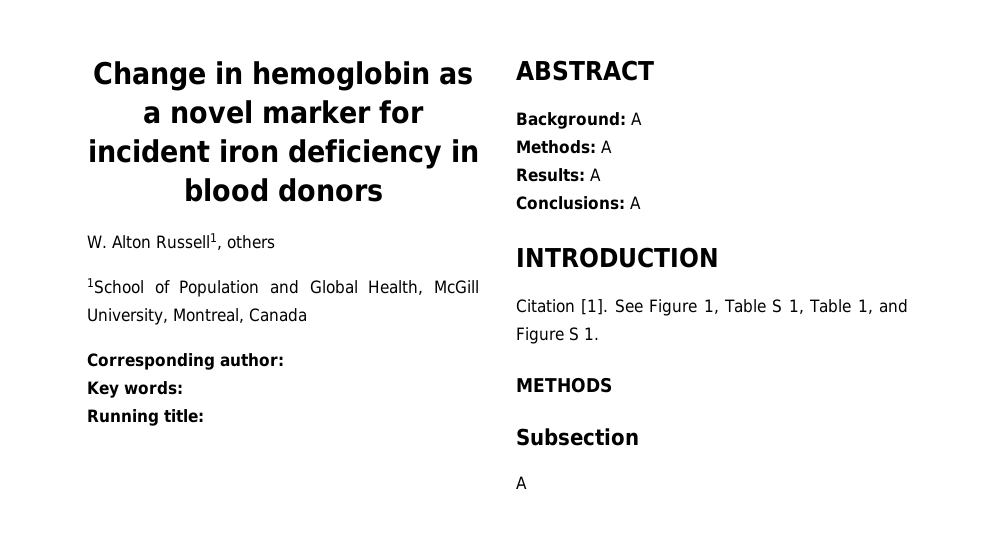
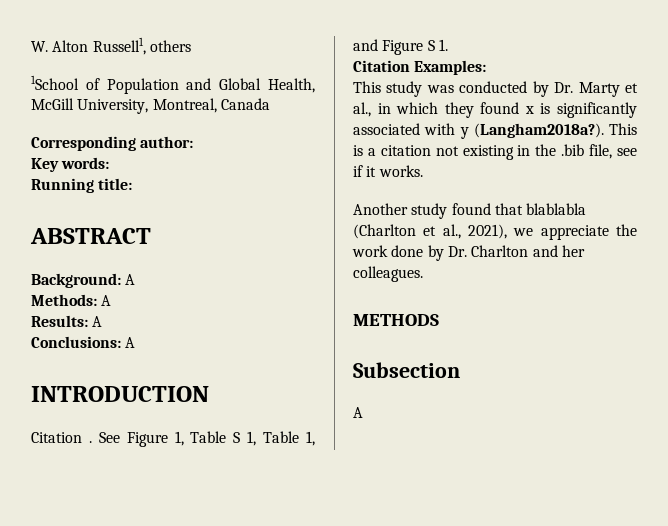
[93,61,473,91] [143,100,424,124] [87,139,479,169] [183,178,383,202] Change in hemoglobin as a novel marker for incident iron deficiency in blood donors // -> (31, 46) none
[581,299,609,315] [1]. -> [88,441,92,443] .
(599, 333) none -> [353,60,487,75] [353,81,638,97] [353,102,637,118] [353,123,637,139] [353,144,637,160] [353,165,423,177] [353,203,587,219] [353,224,637,240] [352,245,585,261] [353,266,423,282] // Citation Examples: // This study was conducted by Dr. Marty et al., in which they found x is significantly associated with y (Langham2018a?). This is a citation not existing in the .bib file, see if it works. // Another study found that blablabla (Charlton et al., 2021), we appreciate the work done by Dr. Charlton and her colleagues.

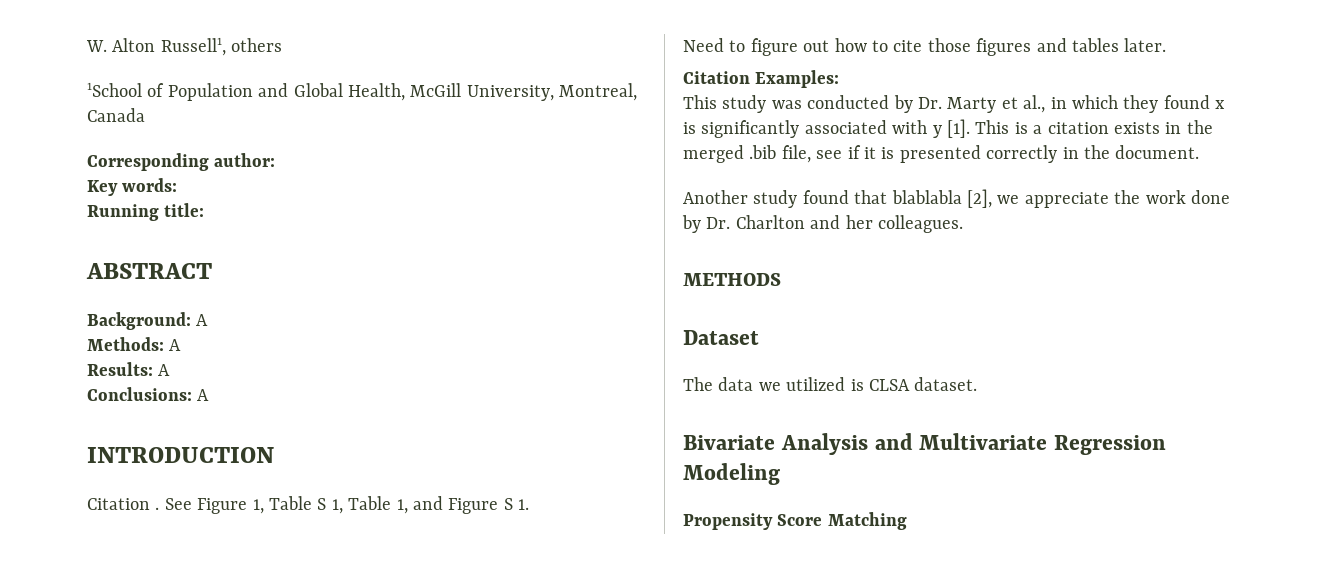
(448, 45) none -> [683,38,1167,56] // Need to figure out how to cite those figures and tables later.
[473,123,604,138] (Langham2018a?). -> [947,119,970,138] [1].
[435,144,557,160] not existing in the -> [1114,120,1213,134] [683,145,744,163] exists in the merged
[378,165,423,177] works. -> [881,145,1200,163] is presented correctly in the document.
[353,224,507,239] (Charlton et al., 2021), -> [967,189,992,208] [2],
[353,362,460,378] [353,407,363,418] Subsection // A -> [683,330,759,345] [683,377,978,391] [683,433,1166,455] [683,463,780,485] [683,512,907,530] Dataset // The data we utilized is CLSA dataset. // Bivariate Analysis and Multivariate Regression Modeling // Propensity Score Matching

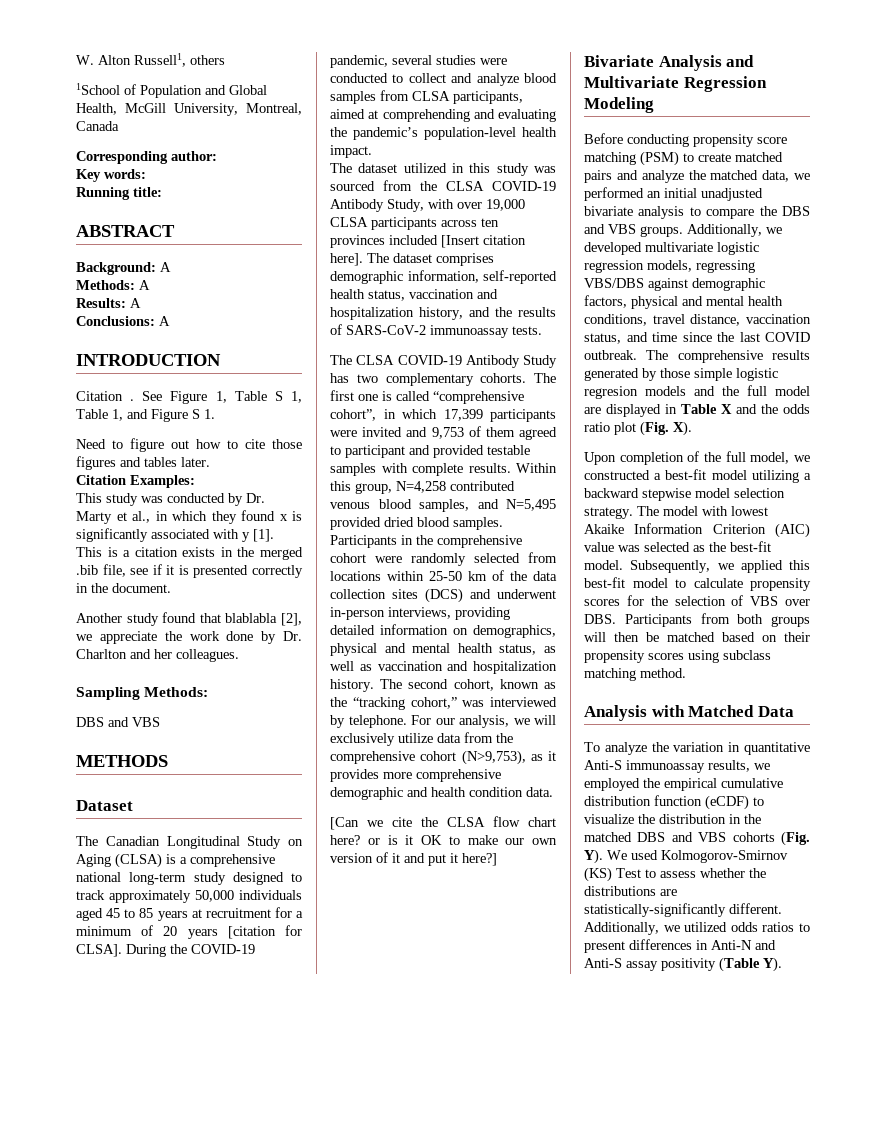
[683,273,781,286] [683,330,759,345] [683,377,978,391] METHODS // Dataset // The data we utilized is CLSA dataset. -> [76,687,209,700] [76,717,160,727] [76,755,168,767] [76,800,133,811] [76,836,303,849] [76,853,275,868] [76,872,302,885] [76,890,302,903] [76,907,303,921] [76,925,302,939] [76,944,255,957] [330,55,507,68] [330,73,557,86] [330,90,523,104] [330,109,556,122] [330,127,557,140] [330,145,372,158] [330,163,556,176] [330,180,556,191] [330,199,525,212] [330,217,499,230] [330,235,526,248] [330,253,494,266] [330,270,557,284] [330,289,498,301] [330,307,556,320] [330,324,542,338] [330,355,557,368] [330,373,556,386] [330,390,524,404] [330,409,556,422] [330,426,557,440] [330,445,530,458] [330,463,557,476] [330,481,515,494] [330,499,556,512] [330,517,503,530] [330,535,522,548] [330,552,557,566] [330,570,557,581] [330,588,556,603] [330,607,510,620] [330,624,556,638] [330,643,556,656] [330,661,557,674] [330,679,556,692] [330,697,557,710] [330,715,556,728] [330,732,513,746] [330,750,556,765] [330,769,501,782] [330,787,553,800] [330,816,556,830] [330,835,557,845] [330,852,497,866] Sampling Methods: // DBS and VBS // METHODS // Dataset // The Canadian Longitudinal Study on Aging (CLSA) is a comprehensive national long-term study designed to track approximately 50,000 individuals aged 45 to 85 years at recruitment for a minimum of 20 years [citation for CLSA]. During the COVID-19 pandemic, several studies were conducted to collect and analyze blood samples from CLSA participants, aimed at comprehending and evaluating the pandemic’s population-level health impact. // The dataset utilized in this study was sourced from the CLSA COVID-19 Antibody Study, with over 19,000 CLSA participants across ten provinces included [Insert citation here]. The dataset comprises demographic information, self-reported health status, vaccination and hospitalization history, and the results of SARS-CoV-2 immunoassay tests. // The CLSA COVID-19 Antibody Study has two complementary cohorts. The first one is called “comprehensive cohort”, in which 17,399 participants were invited and 9,753 of them agreed to participant and provided testable samples with complete results. Within this group, N=4,258 contributed venous blood samples, and N=5,495 provided dried blood samples. Participants in the comprehensive cohort were randomly selected from locations within 25-50 km of the data collection sites (DCS) and underwent in-person interviews, providing detailed information on demographics, physical and mental health status, as well as vaccination and hospitalization history. The second cohort, known as the “tracking cohort,” was interviewed by telephone. For our analysis, we will exclusively utilize data from the comprehensive cohort (N>9,753), as it provides more comprehensive demographic and health condition data. // [Can we cite the CLSA flow chart here? or is it OK to make our own version of it and put it here?]
[683,512,907,530] Propensity Score Matching -> [584,133,787,147] [584,151,783,166] [584,170,810,183] [584,187,763,201] [584,206,810,219] [584,224,782,237] [584,242,759,255] [584,260,755,273] [584,278,765,291] [584,295,783,309] [584,314,811,326] [584,332,810,344] [584,350,810,363] [584,368,778,381] [584,385,810,399] [584,404,810,417] [584,421,692,436] [584,451,810,465] [584,469,811,483] [584,488,785,501] [584,506,768,519] [584,523,810,538] [584,541,771,552] [584,560,810,573] [584,577,811,591] [584,595,810,606] [584,613,810,627] [584,632,810,642] [584,650,771,663] [584,668,686,681] [584,705,794,721] [584,742,810,755] [584,760,770,773] [584,778,783,791] [584,795,764,810] [584,814,761,824] [584,831,810,846] [584,849,788,864] [584,867,766,882] [584,886,677,896] [584,903,782,917] [584,922,810,935] [584,939,776,953] [584,957,782,972] Before conducting propensity score matching (PSM) to create matched pairs and analyze the matched data, we performed an initial unadjusted bivariate analysis to compare the DBS and VBS groups. Additionally, we developed multivariate logistic regression models, regressing VBS/DBS against demographic factors, physical and mental health conditions, travel distance, vaccination status, and time since the last COVID outbreak. The comprehensive results generated by those simple logistic regresion models and the full model are displayed in Table X and the odds ratio plot (Fig. X). // Upon completion of the full model, we constructed a best-fit model utilizing a backward stepwise model selection strategy. The model with lowest Akaike Information Criterion (AIC) value was selected as the best-fit model. Subsequently, we applied this best-fit model to calculate propensity scores for the selection of VBS over DBS. Participants from both groups will then be matched based on their propensity scores using subclass matching method. // Analysis with Matched Data // To analyze the variation in quantitative Anti-S immunoassay results, we employed the empirical cumulative distribution function (eCDF) to visualize the distribution in the matched DBS and VBS cohorts (Fig. Y). We used Kolmogorov-Smirnov (KS) Test to assess whether the distributions are statistically-significantly different. Additionally, we utilized odds ratios to present differences in Anti-N and Anti-S assay positivity (Table Y).

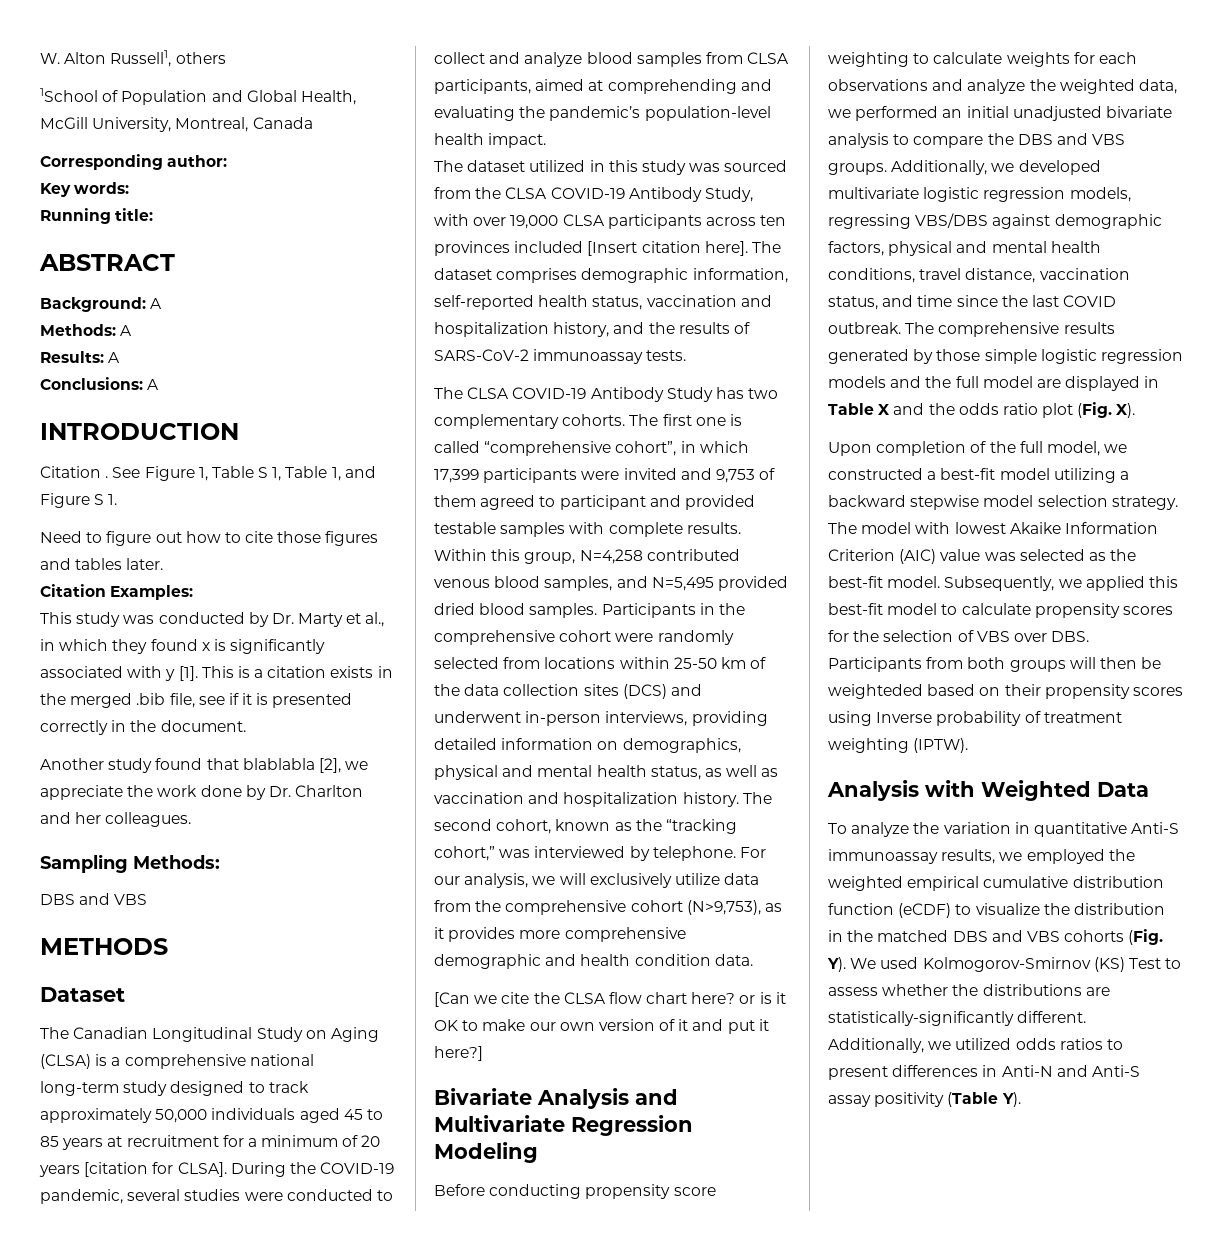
[584,151,783,166] [584,170,612,183] matching (PSM) to create matched pairs -> [828,52,1137,67] [828,79,928,91] weighting to calculate weights for each observations
[710,170,759,180] matched -> [1059,79,1135,94] weighted
[584,386,638,399] regresion -> [1100,349,1183,364] regression
[667,632,715,642] matched -> [828,684,923,699] weighteded
[723,650,771,660] [584,668,686,681] subclass matching method. -> [876,711,1122,726] [828,738,969,753] Inverse probability of treatment weighting (IPTW).
[688,705,755,717] Matched -> [981,780,1091,801] Weighted
(660, 783) none -> [828,876,903,891] weighted

